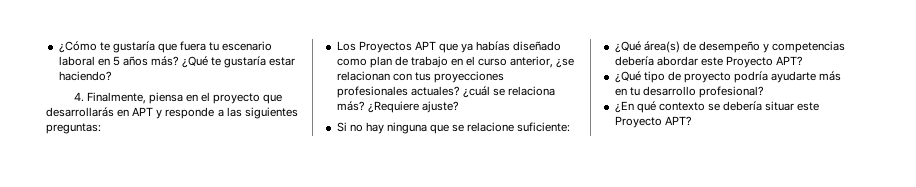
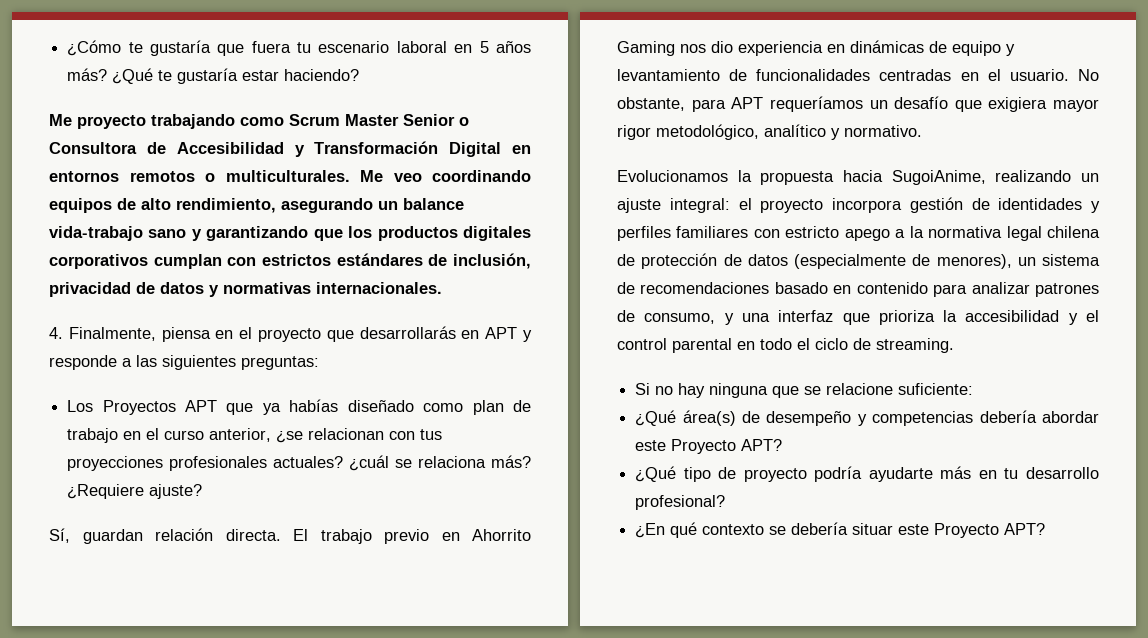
(112, 76) none -> [49,114,469,129] [49,141,531,157] [49,170,531,182] [49,198,464,213] [49,226,531,241] [49,253,531,269] [49,282,442,297] // Me proyecto trabajando como Scrum Master Senior o Consultora de Accesibilidad y Transformación Digital en entornos remotos o multiculturales. Me veo coordinando equipos de alto rendimiento, asegurando un balance vida-trabajo sano y garantizando que los productos digitales corporativos cumplan con estrictos estándares de inclusión, privacidad de datos y normativas internacionales.
(459, 107) none -> [49,528,531,544] [617,40,1015,56] [617,69,1099,81] [617,96,1099,112] [617,124,922,140] [617,170,1099,185] [617,197,1100,213] [617,226,1100,241] [617,253,1100,269] [617,282,1099,297] [617,310,1099,325] [617,338,954,353] // Sí, guardan relación directa. El trabajo previo en Ahorrito Gaming nos dio experiencia en dinámicas de equipo y levantamiento de funcionalidades centradas en el usuario. No obstante, para APT requeríamos un desafío que exigiera mayor rigor metodológico, analítico y normativo. // Evolucionamos la propuesta hacia SugoiAnime, realizando un ajuste integral: el proyecto incorpora gestión de identidades y perfiles familiares con estricto apego a la normativa legal chilena de protección de datos (especialmente de menores), un sistema de recomendaciones basado en contenido para analizar patrones de consumo, y una interfaz que prioriza la accesibilidad y el control parental en todo el ciclo de streaming.

